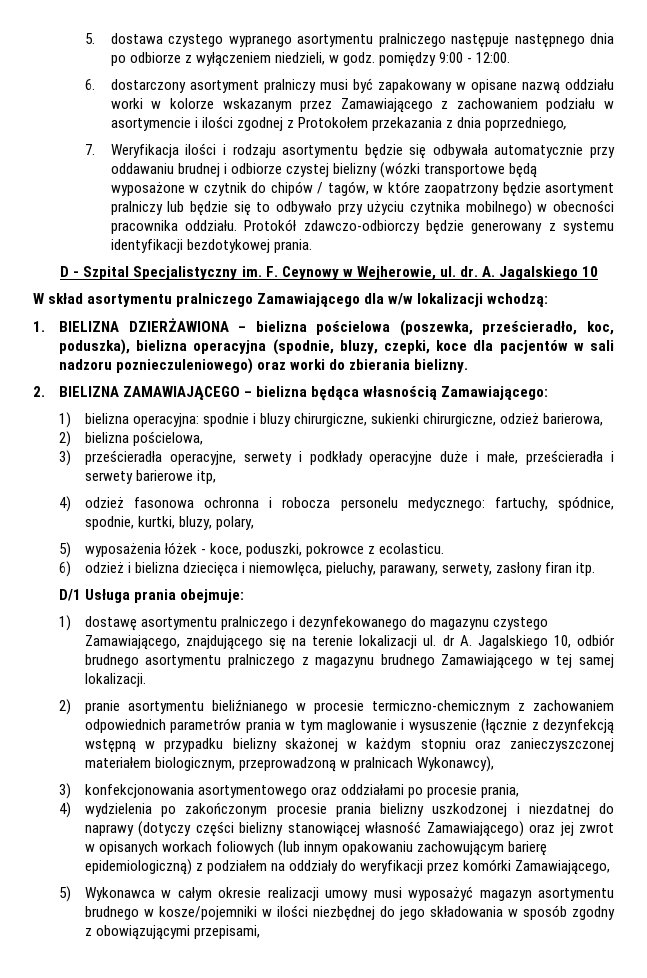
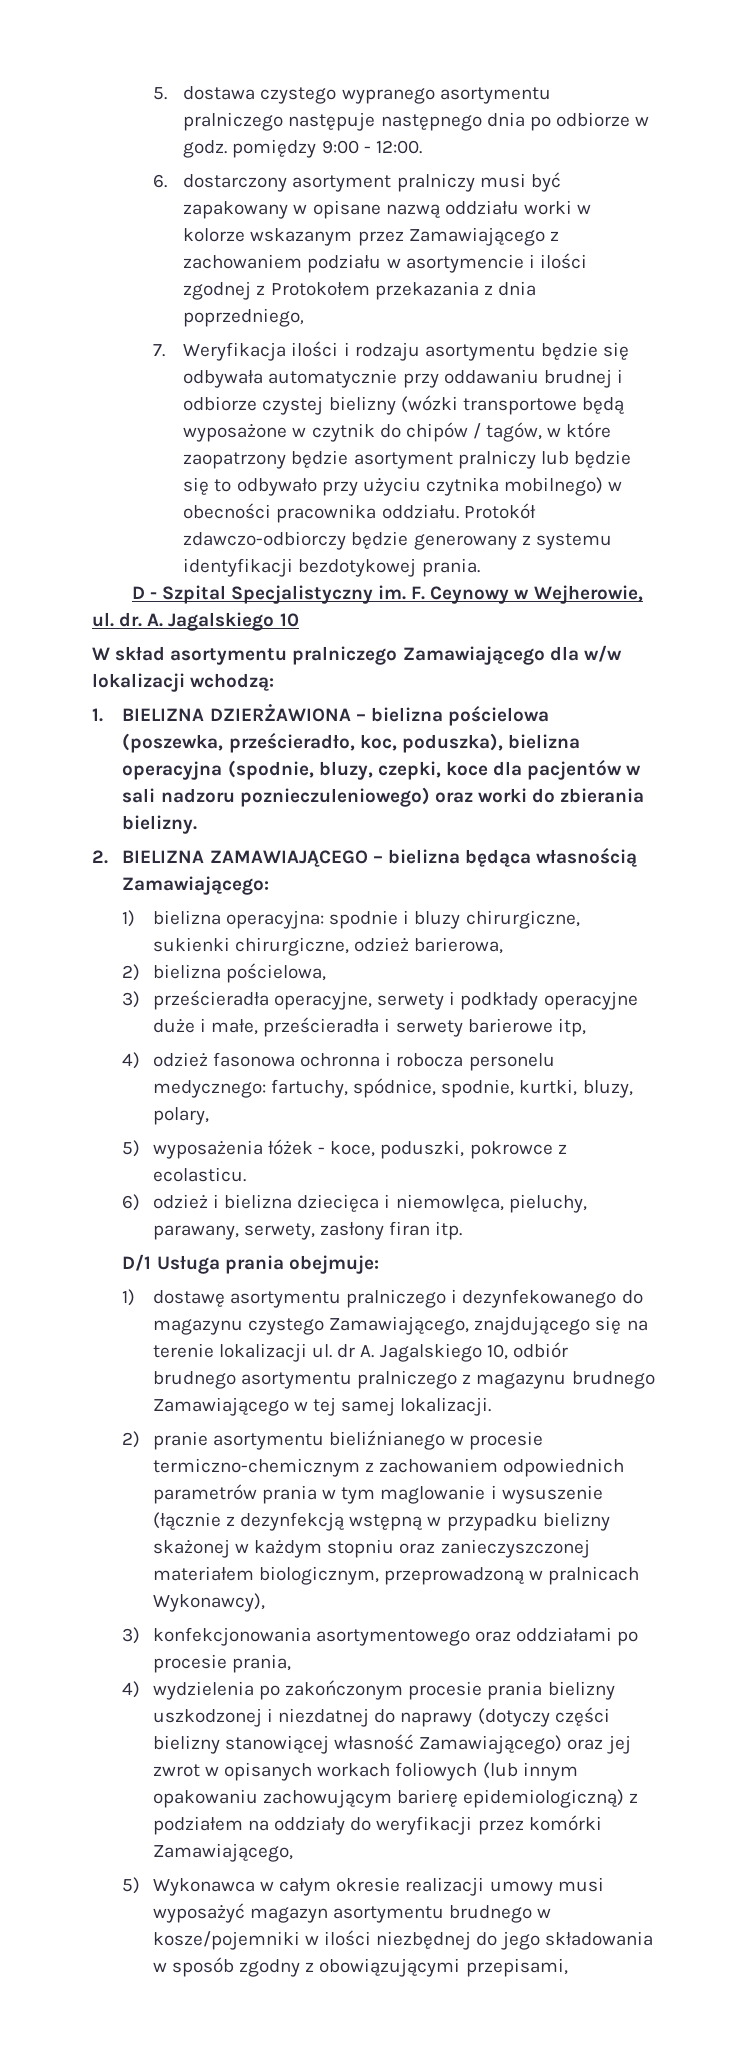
[184,52,325,67] z wyłączeniem niedzieli, -> (630, 119) none

